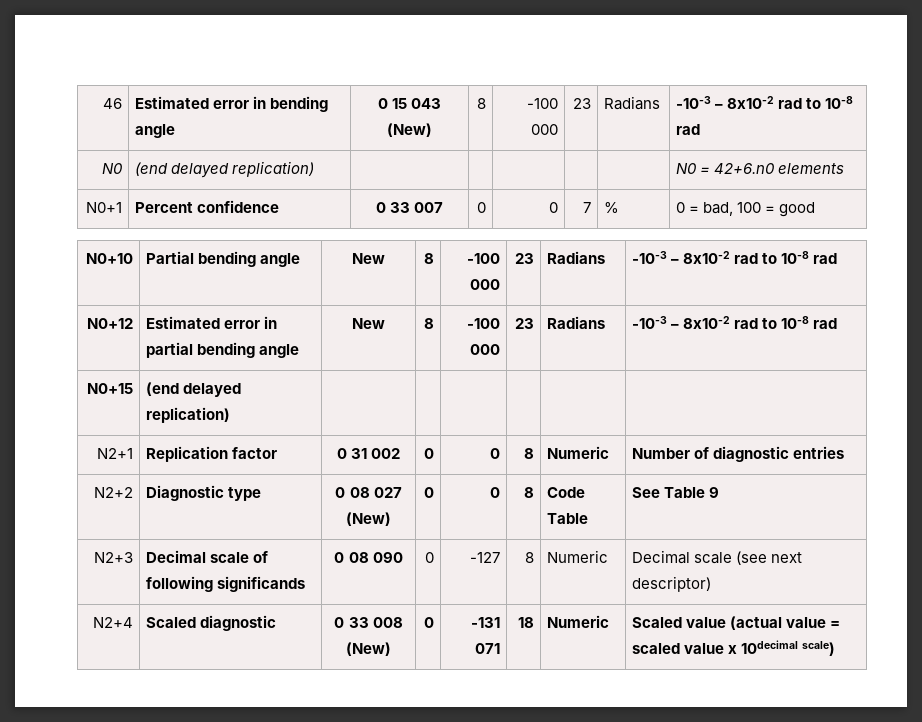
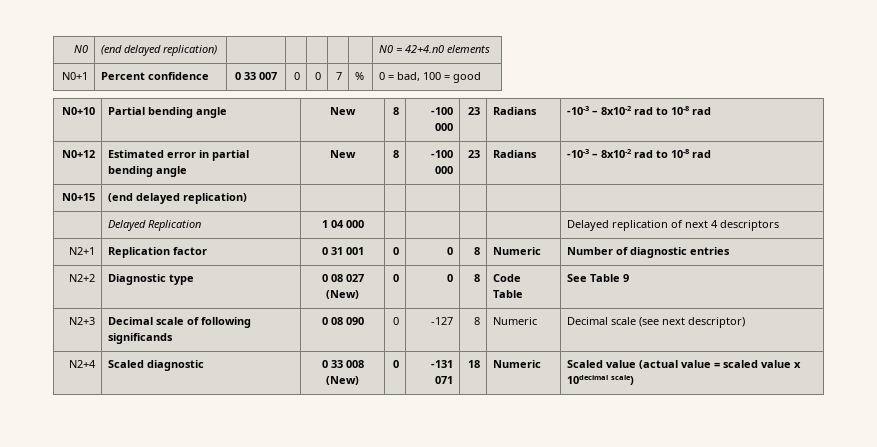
[102,98,122,109] [135,96,329,112] [135,124,176,138] [377,98,442,109] [387,123,432,137] [476,98,486,109] [526,98,558,109] [530,124,558,135] [572,98,591,109] [604,96,661,110] [676,96,854,109] [676,124,701,135] 46 | Estimated error in bending angle | 0 15 043 (New) | 8 | -100 000 | 23 | Radians | -10-3 – 8x10-2 rad to 10-8 rad // -> (73, 49) none
[714,163,776,174] 42+6.n0 -> [405,45,445,53] 42+4.n0
(231, 415) none -> [108,220,202,231] [321,220,364,228] [567,220,780,231] // | Delayed Replication | 1 04 000 | | | | | Delayed replication of next 4 descriptors
[371,448,401,459] 002 -> [345,247,364,255] 001

